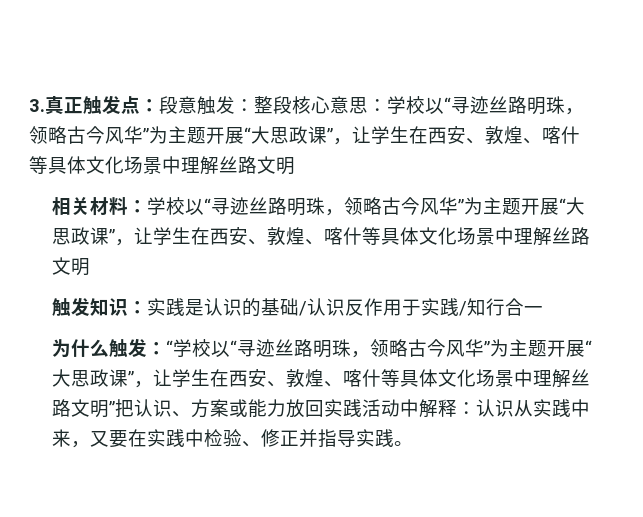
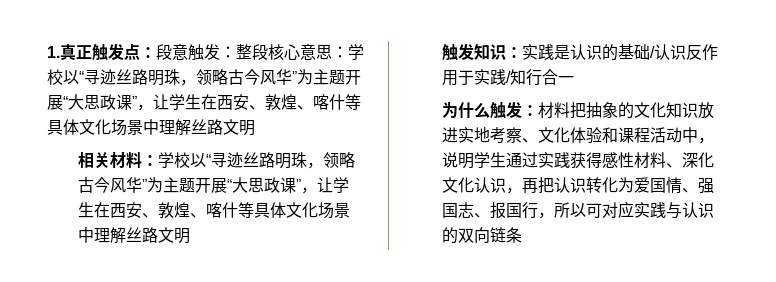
[29,99,45,112] 3. -> [47,46,60,58] 1.
[165,339,592,358] [51,368,590,388] [51,399,590,418] [51,429,413,448] “学校以“寻迹丝路明珠，领略古今风华”为主题开展“大思政课”，让学生在西安、敦煌、喀什等具体文化场景中理解丝路文明”把认识、方案或能力放回实践活动中解释：认识从实践中来，又要在实践中检验、修正并指导实践。 -> [538,102,715,119] [442,127,715,144] [442,152,715,169] [442,177,715,194] [442,201,715,219] [442,227,523,244] 材料把抽象的文化知识放进实地考察、文化体验和课程活动中，说明学生通过实践获得感性材料、深化文化认识，再把认识转化为爱国情、强国志、报国行，所以可对应实践与认识的双向链条

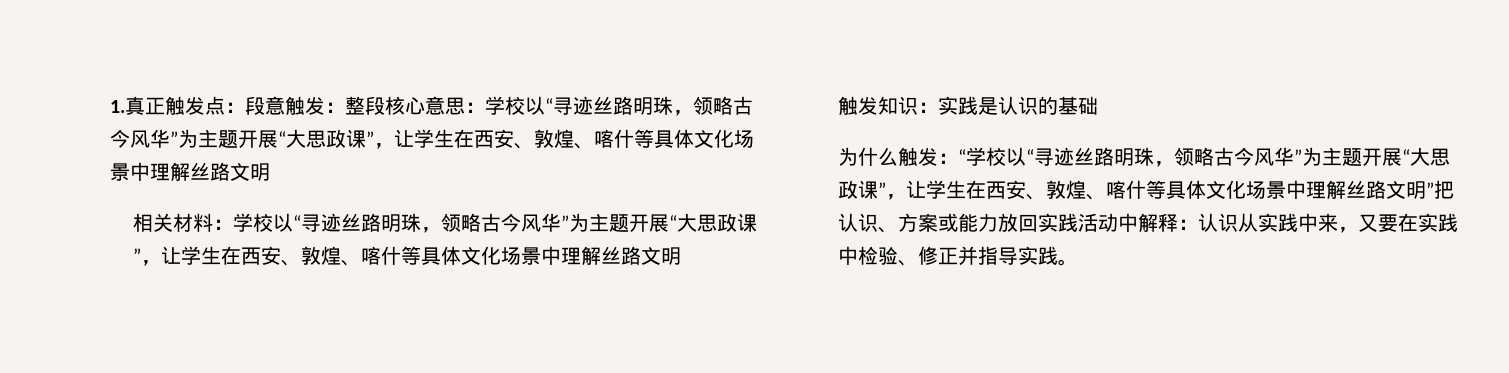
[650,44,719,60] [442,69,575,86] [442,101,715,119] [442,127,715,144] [442,152,715,169] [442,177,715,194] [442,201,715,219] [442,227,523,244] /认识反作用于实践/知行合一 // 为什么触发：材料把抽象的文化知识放进实地考察、文化体验和课程活动中，说明学生通过实践获得感性材料、深化文化认识，再把认识转化为爱国情、强国志、报国行，所以可对应实践与认识的双向链条 -> [838,147,1451,167] [838,180,1455,200] [838,213,1459,233] [838,246,1079,266] // 为什么触发：“学校以“寻迹丝路明珠，领略古今风华”为主题开展“大思政课”，让学生在西安、敦煌、喀什等具体文化场景中理解丝路文明”把认识、方案或能力放回实践活动中解释：认识从实践中来，又要在实践中检验、修正并指导实践。

